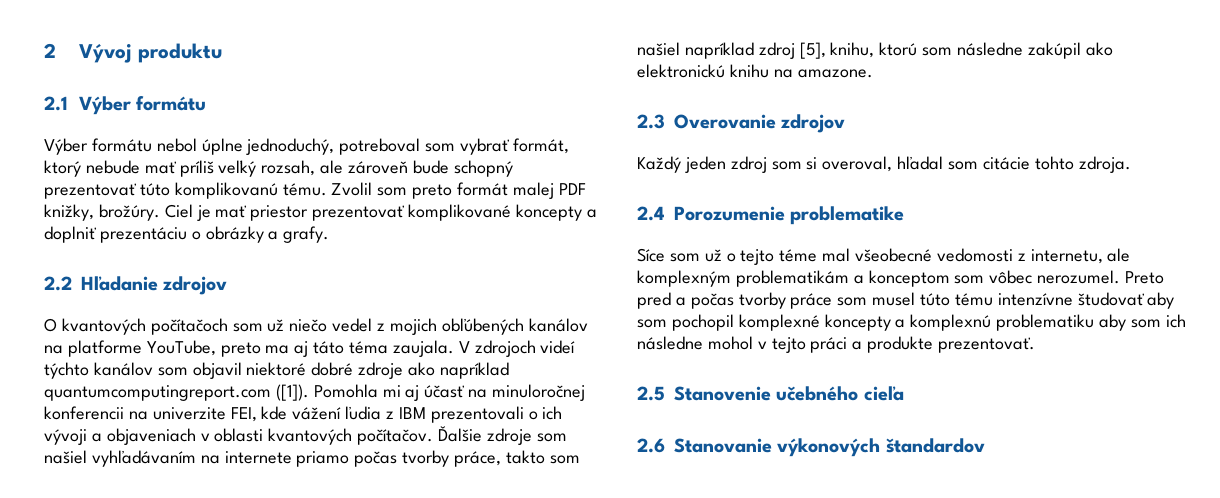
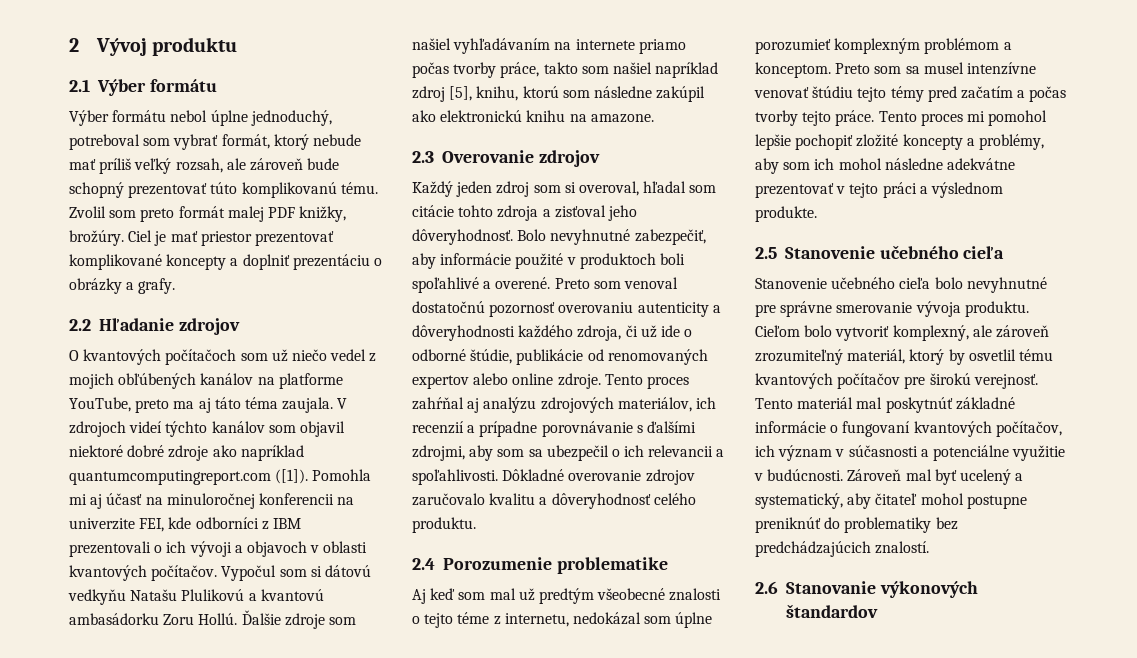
[292,406,382,420] vážení ľudia -> [195,517,259,529] odborníci
[106,428,196,445] objaveniach -> [246,541,307,557] objavoch
(434, 437) none -> [221,565,371,581] [68,589,324,605] [69,613,238,625] Vypočul som si dátovú vedkyňu Natašu Plulikovú a kvantovú ambasádorku Zoru Hollú.
[1078,156,1131,173] [637,206,905,225] [637,248,1131,265] [637,270,1165,287] [637,292,1175,309] [637,314,1186,331] [637,336,753,350] zdroja. // 2.4 Porozumenie problematike // Síce som už o tejto téme mal všeobecné vedomosti z internetu, ale komplexným problematikám a konceptom som vôbec nerozumel. Preto pred a počas tvorby práce som musel túto tému intenzívne študovať aby som pochopil komplexné koncepty a komplexnú problematiku aby som ich následne mohol -> [497,205,637,221] [412,229,706,245] [412,253,685,269] [412,277,678,293] [412,301,721,317] [412,325,693,341] [412,349,708,365] [412,373,689,389] [412,397,716,413] [412,421,696,437] [412,445,725,461] [412,469,695,485] [412,493,696,509] [412,517,476,533] [412,557,668,574] [412,588,722,604] [412,612,713,628] [755,38,1012,54] [755,62,1036,78] [754,86,1067,102] [755,110,1048,126] [755,134,1044,150] [755,158,1015,174] [755,183,834,198] zdroja a zisťoval jeho dôveryhodnosť. Bolo nevyhnutné zabezpečiť, aby informácie použité v produktoch boli spoľahlivé a overené. Preto som venoval dostatočnú pozornosť overovaniu autenticity a dôveryhodnosti každého zdroja, či už ide o odborné štúdie, publikácie od renomovaných expertov alebo online zdroje. Tento proces zahŕňal aj analýzu zdrojových materiálov, ich recenzií a prípadne porovnávanie s ďalšími zdrojmi, aby som sa ubezpečil o ich relevancii a spoľahlivosti. Dôkladné overovanie zdrojov zaručovalo kvalitu a dôveryhodnosť celého produktu. // 2.4 Porozumenie problematike // Aj keď som mal už predtým všeobecné znalosti o tejto téme z internetu, nedokázal som úplne porozumieť komplexným problémom a konceptom. Preto som sa musel intenzívne venovať štúdiu tejto témy pred začatím a počas tvorby tejto práce. Tento proces mi pomohol lepšie pochopiť zložité koncepty a problémy, aby som ich mohol následne adekvátne prezentovať
[867,336,1036,353] produkte prezentovať. -> [930,182,1003,198] [755,206,817,222] výslednom produkte.
(904, 393) none -> [755,277,1047,293] [755,301,1029,317] [755,325,1049,341] [755,349,1053,365] [755,373,1038,389] [755,397,1015,413] [755,421,1062,437] [755,445,1066,461] [754,469,1024,485] [755,493,1027,509] [755,517,958,533] [755,541,930,557] // Stanovenie učebného cieľa bolo nevyhnutné pre správne smerovanie vývoja produktu. Cieľom bolo vytvoriť komplexný, ale zároveň zrozumiteľný materiál, ktorý by osvetlil tému kvantových počítačov pre širokú verejnosť. Tento materiál mal poskytnúť základné informácie o fungovaní kvantových počítačov, ich význam v súčasnosti a potenciálne využitie v budúcnosti. Zároveň mal byť ucelený a systematický, aby čitateľ mohol postupne preniknúť do problematiky bez predchádzajúcich znalostí.

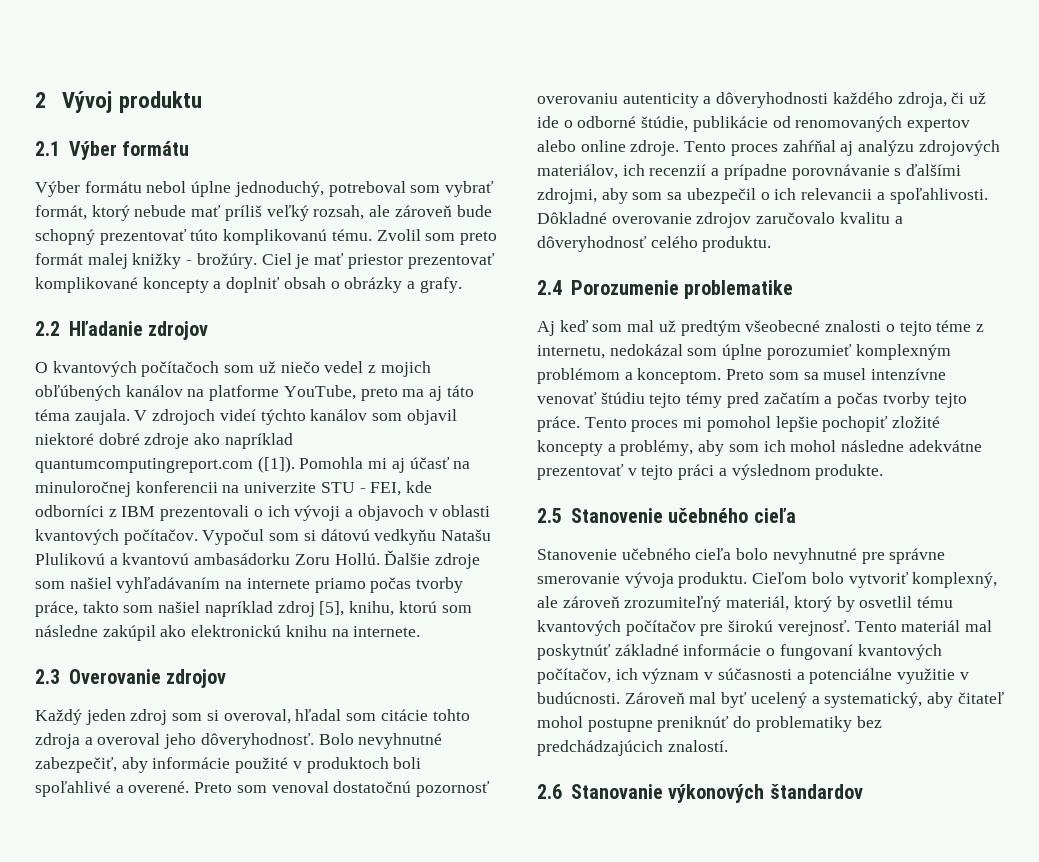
[267,206,347,222] PDF knižky, -> [132,253,193,269] knižky -
[292,254,370,270] prezentáciu -> [283,277,326,289] obsah
(135, 524) none -> [320,482,366,493] STU -
[590,114,654,123] amazone. -> [353,626,421,637] internete.
[554,205,606,218] zisťoval -> [97,733,161,745] overoval

